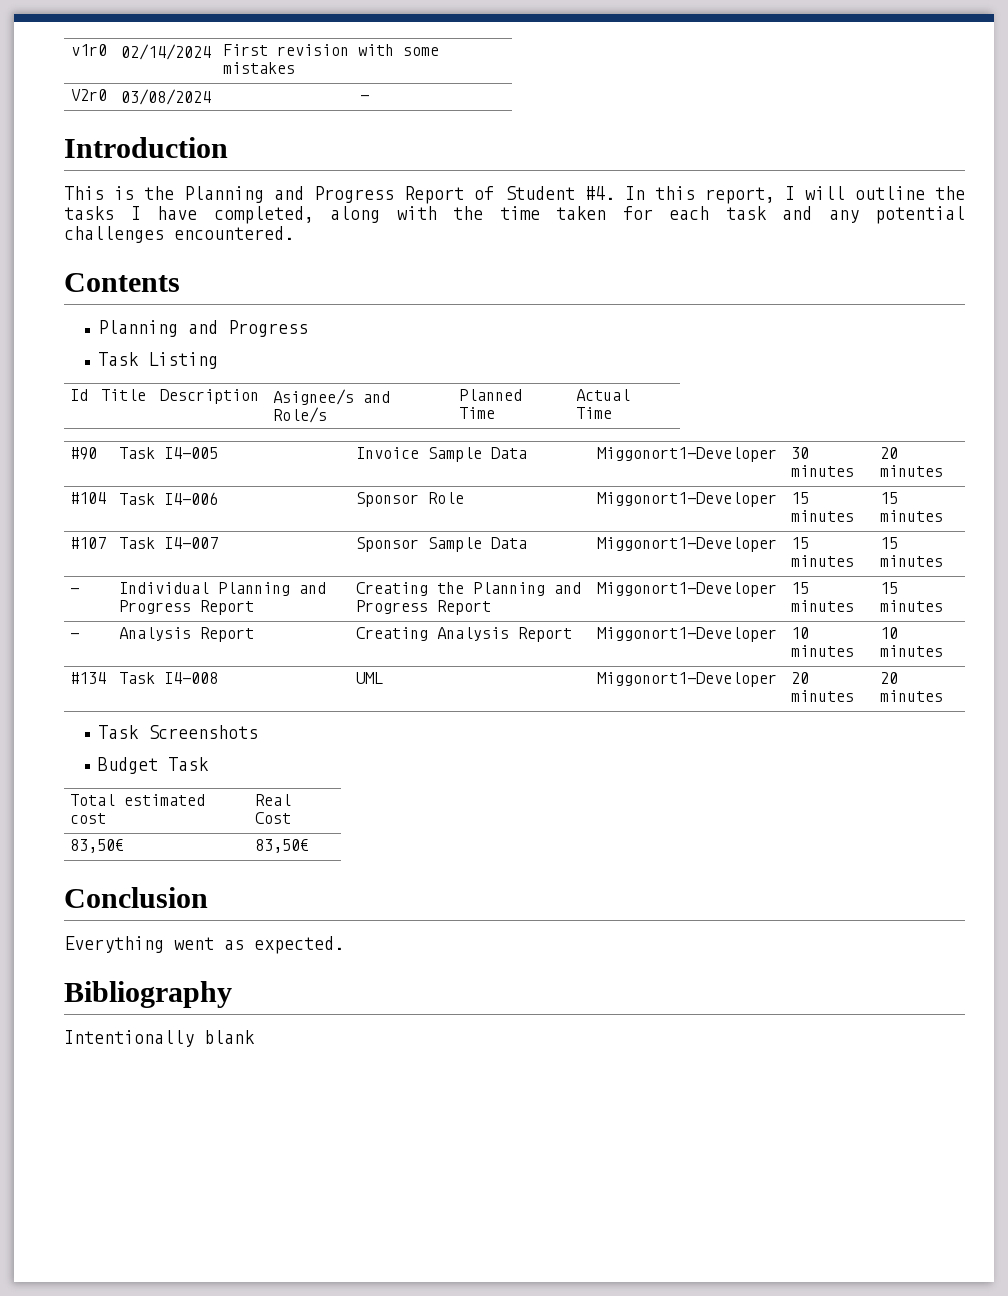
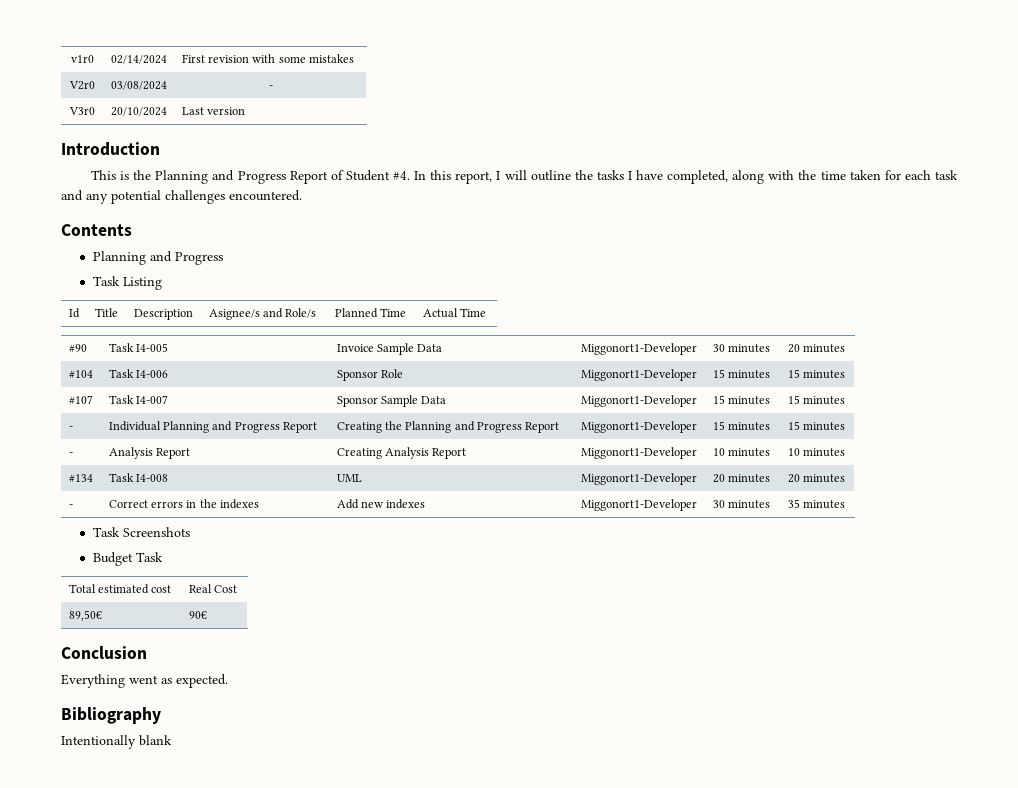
(369, 98) none -> [68,107,95,115] [110,107,167,116] [181,107,245,115] // V3r0 | 20/10/2024 | Last version
(944, 696) none -> [68,504,73,508] [108,499,260,509] [336,499,426,509] [580,499,697,511] [712,500,770,509] [787,499,845,509] // - | Correct errors in the indexes | Add new indexes | Miggonort1-Developer | 30 minutes | 35 minutes
[70,839,125,853] [255,839,310,853] 83,50€ | 83,50€ -> [68,610,102,621] [188,611,207,619] 89,50€ | 90€

